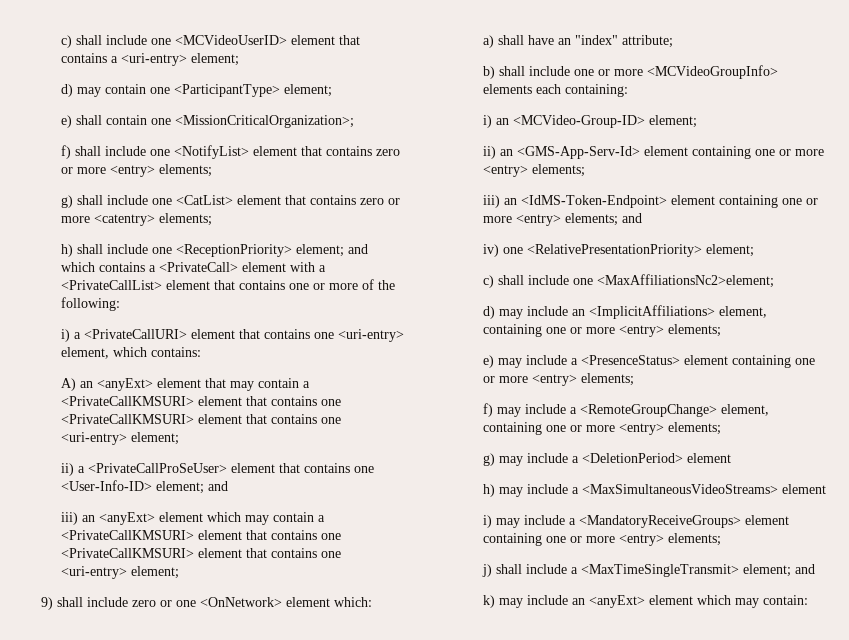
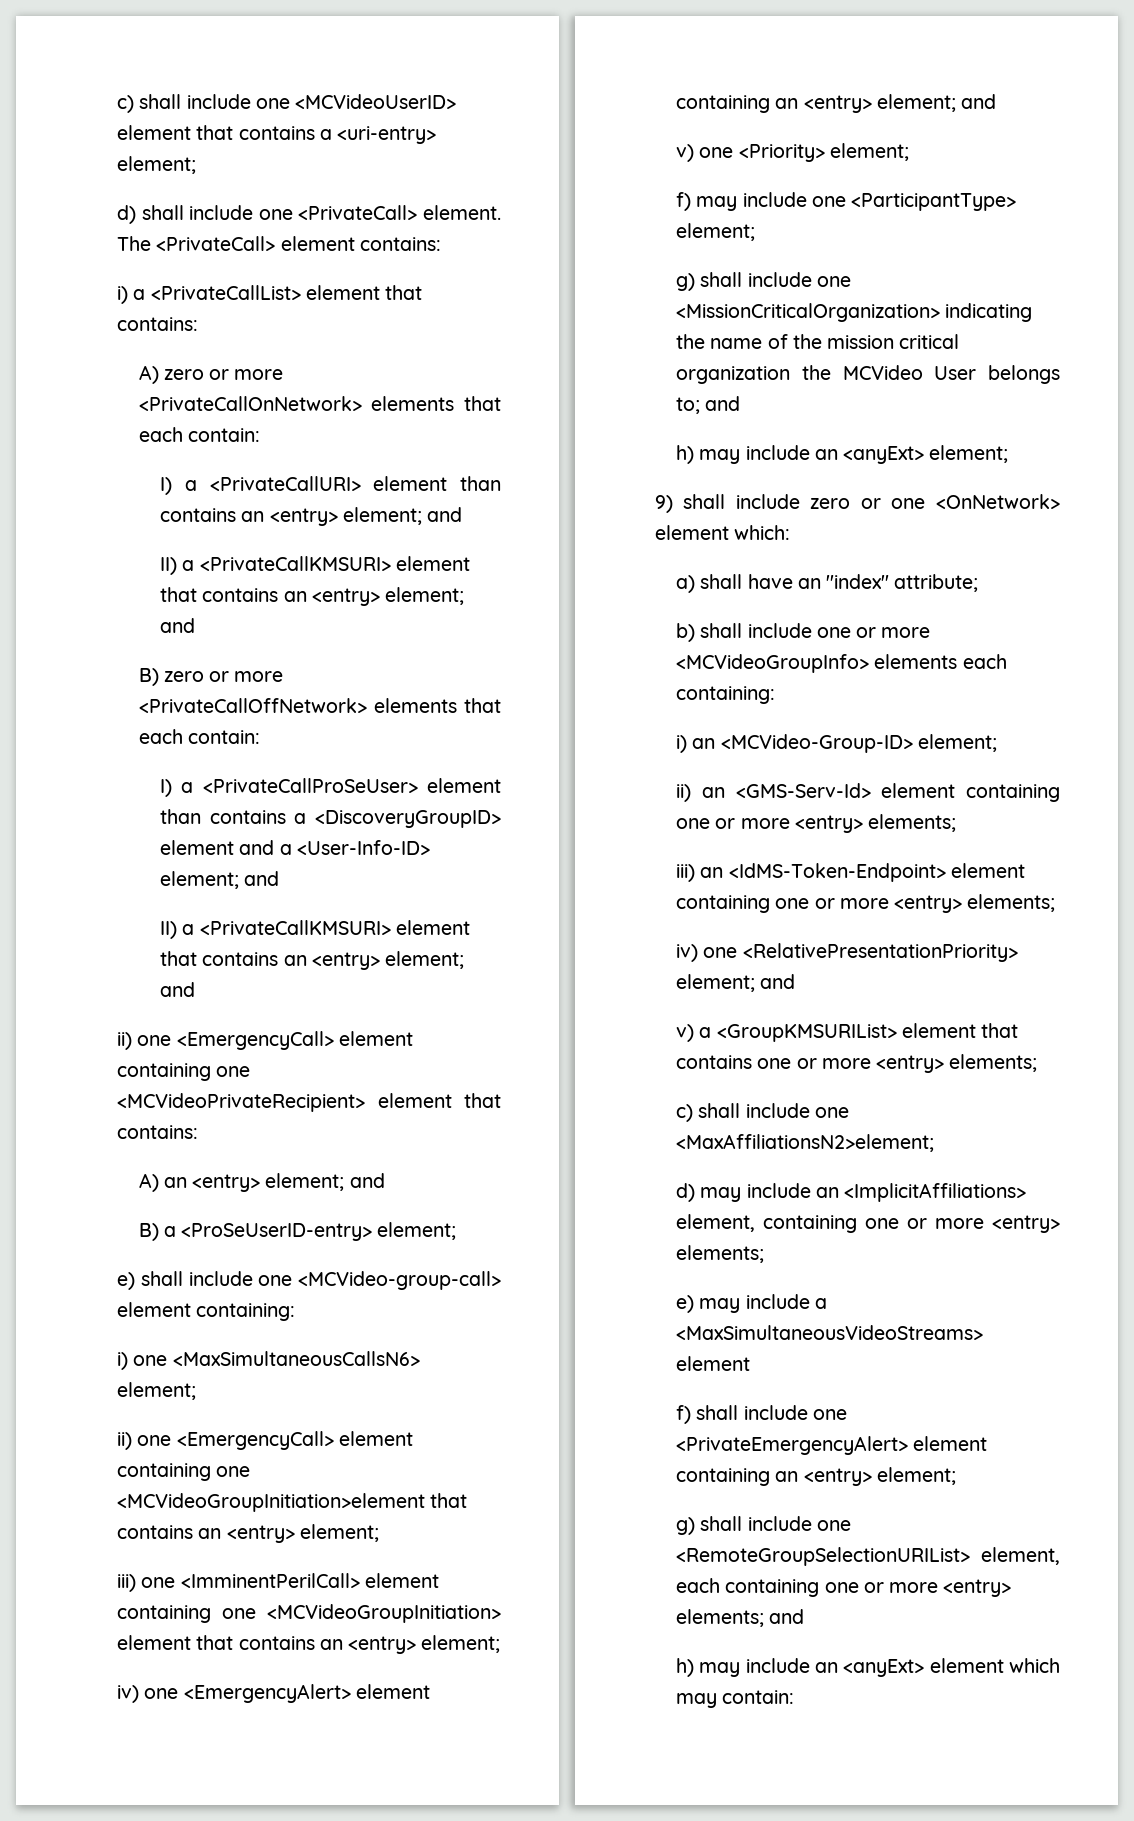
[77,84,333,97] [61,115,355,128] [61,145,401,159] [61,164,213,177] [61,195,401,208] [61,213,213,226] [61,244,369,257] [61,262,327,272] [61,279,396,290] [61,297,121,311] [61,329,405,342] [61,347,202,359] [61,378,311,391] [61,396,342,406] [61,414,342,424] [61,432,180,445] [61,463,375,476] [61,480,229,494] [61,512,326,525] [61,530,342,540] [61,548,342,558] [61,566,128,579] may contain one <ParticipantType> element; // e) shall contain one <MissionCriticalOrganization>; // f) shall include one <NotifyList> element that contains zero or more <entry> elements; // g) shall include one <CatList> element that contains zero or more <catentry> elements; // h) shall include one <ReceptionPriority> element; and which contains a <PrivateCall> element with a <PrivateCallList> element that contains one or more of the following: // i) a <PrivateCallURI> element that contains one <uri-entry> element, which contains: // A) an <anyExt> element that may contain a <PrivateCallKMSURI> element that contains one <PrivateCallKMSURI> element that contains one <uri-entry> element; // ii) a <PrivateCallProSeUser> element that contains one <User-Info-ID> element; and // iii) an <anyExt> element which may contain a <PrivateCallKMSURI> element that contains one <PrivateCallKMSURI> element that contains one <uri-entry> -> [141,205,501,220] [117,236,441,251] [117,285,423,304] [117,317,199,331] [138,365,284,384] [138,396,502,411] [138,427,260,442] [160,476,501,495] [160,507,463,526] [160,556,470,575] [160,587,465,606] [160,618,196,633] [138,668,284,686] [138,698,502,713] [138,729,260,744] [160,778,502,797] [160,809,502,828] [160,840,430,855] [160,871,280,889] [160,920,470,939] [160,951,465,970] [160,982,196,997] [117,1031,413,1050] [117,1063,251,1081] [117,1093,502,1112] [117,1125,199,1139] [138,1173,385,1192] [138,1222,457,1241] [117,1271,501,1290] [117,1302,296,1321] [117,1351,420,1370] [117,1382,197,1400] [117,1431,413,1450] [117,1463,251,1481] [117,1493,468,1512] [117,1524,379,1543] [117,1573,439,1592] [117,1604,502,1623] [117,1635,501,1654] [117,1684,430,1703] [676,94,997,113] [676,143,909,162] [676,192,1017,211] [676,223,756,241] [676,272,851,291] [676,303,1033,322] [676,334,960,349] [676,365,1060,384] [676,396,741,414] [676,445,925,464] shall include one <PrivateCall> element. The <PrivateCall> element contains: // i) a <PrivateCallList> element that contains: // A) zero or more <PrivateCallOnNetwork> elements that each contain: // I) a <PrivateCallURI> element than contains an <entry> element; and // II) a <PrivateCallKMSURI> element that contains an <entry> element; and // B) zero or more <PrivateCallOffNetwork> elements that each contain: // I) a <PrivateCallProSeUser> element than contains a <DiscoveryGroupID> element and a <User-Info-ID> element; and // II) a <PrivateCallKMSURI> element that contains an <entry> element; and // ii) one <EmergencyCall> element containing one <MCVideoPrivateRecipient> element that contains: // A) an <entry> element; and // B) a <ProSeUserID-entry> element; // e) shall include one <MCVideo-group-call> element containing: // i) one <MaxSimultaneousCallsN6> element; // ii) one <EmergencyCall> element containing one <MCVideoGroupInitiation>element that contains an <entry> element; // iii) one <ImminentPerilCall> element containing one <MCVideoGroupInitiation> element that contains an <entry> element; // iv) one <EmergencyAlert> element containing an <entry> element; and // v) one <Priority> element; // f) may include one <ParticipantType> element; // g) shall include one <MissionCriticalOrganization> indicating the name of the mission critical organization the MCVideo User belongs to; and // h) may include an <anyExt>
[517,146,641,159] <GMS-App-Serv-Id> -> [735,783,871,798] <GMS-Serv-Id>
[622,213,643,223] and -> (1056, 903) none
[483,274,775,288] // c) shall include one <MaxAffiliationsNc2>element; -> [760,974,796,989] [676,1023,1019,1042] [676,1054,1038,1073] [676,1103,849,1122] [676,1134,935,1152] and // v) a <GroupKMSURIList> element that contains one or more <entry> elements; // c) shall include one <MaxAffiliationsN2>element;
[581,355,816,368] [483,373,635,386] [483,403,770,417] [483,422,722,435] [483,453,732,466] [483,484,827,497] [483,515,790,528] [483,533,722,546] [482,564,816,577] [483,595,496,608] <PresenceStatus> element containing one or more <entry> elements; // f) may include a <RemoteGroupChange> element, containing one or more <entry> elements; // g) may include a <DeletionPeriod> element // h) may include a <MaxSimultaneousVideoStreams> element // i) may include a <MandatoryReceiveGroups> element containing one or more <entry> elements; // j) shall include a <MaxTimeSingleTransmit> element; and // k) -> [676,1325,984,1340] [676,1356,751,1371] [676,1405,847,1424] [676,1436,988,1455] [676,1467,956,1486] [676,1516,851,1535] [676,1547,1060,1566] [676,1578,1012,1597] [676,1609,805,1627] [676,1658,695,1677] <MaxSimultaneousVideoStreams> element // f) shall include one <PrivateEmergencyAlert> element containing an <entry> element; // g) shall include one <RemoteGroupSelectionURIList> element, each containing one or more <entry> elements; and // h)

